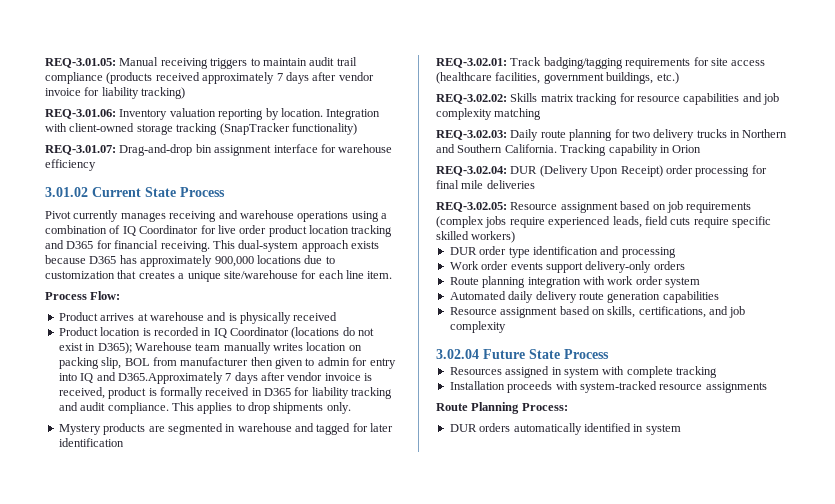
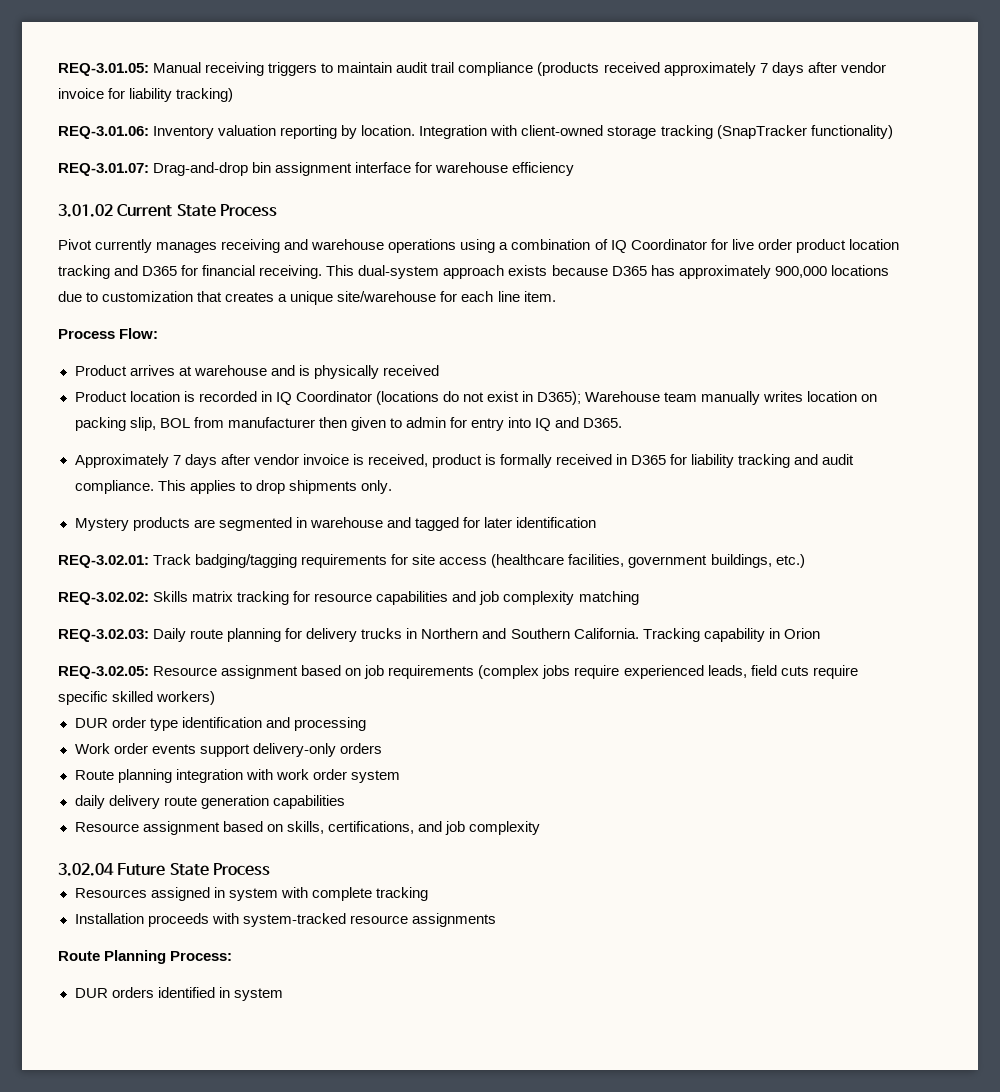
[117,372,223,384] D365.Approximately -> [583,418,623,428] [74,454,169,468] D365. // Approximately
[631,130,650,138] two -> (303, 633) none
[436,165,767,177] [436,180,535,189] // REQ-3.02.04: DUR (Delivery Upon Receipt) order processing for final mile deliveries -> (820, 633) none
[449,291,506,300] Automated -> (400, 776) none
[513,423,582,435] automatically -> (154, 992) none

